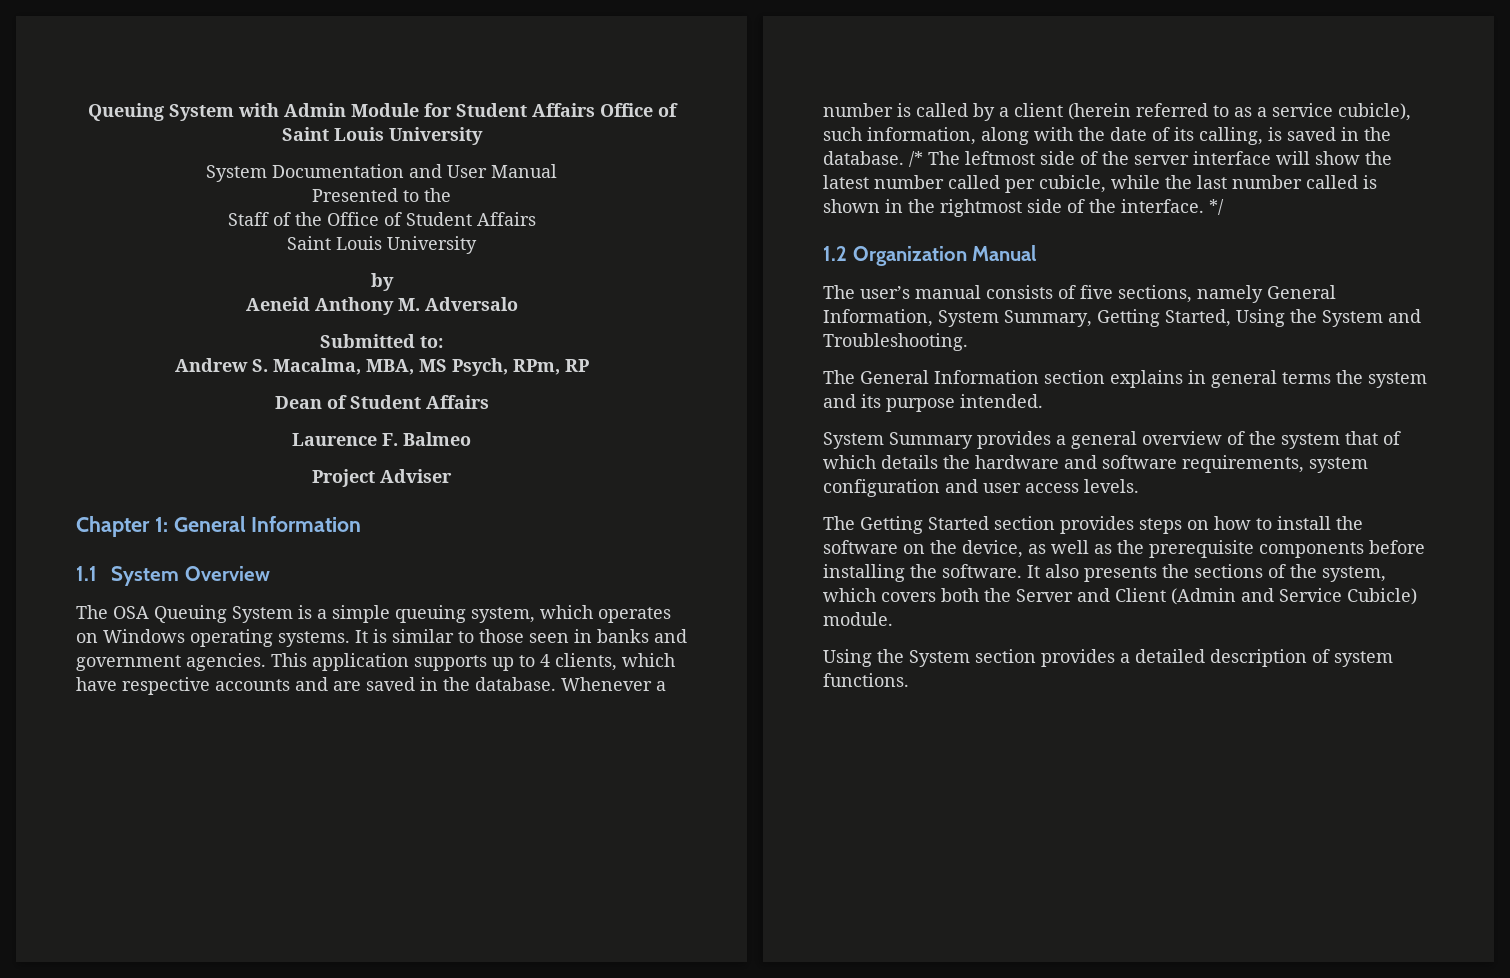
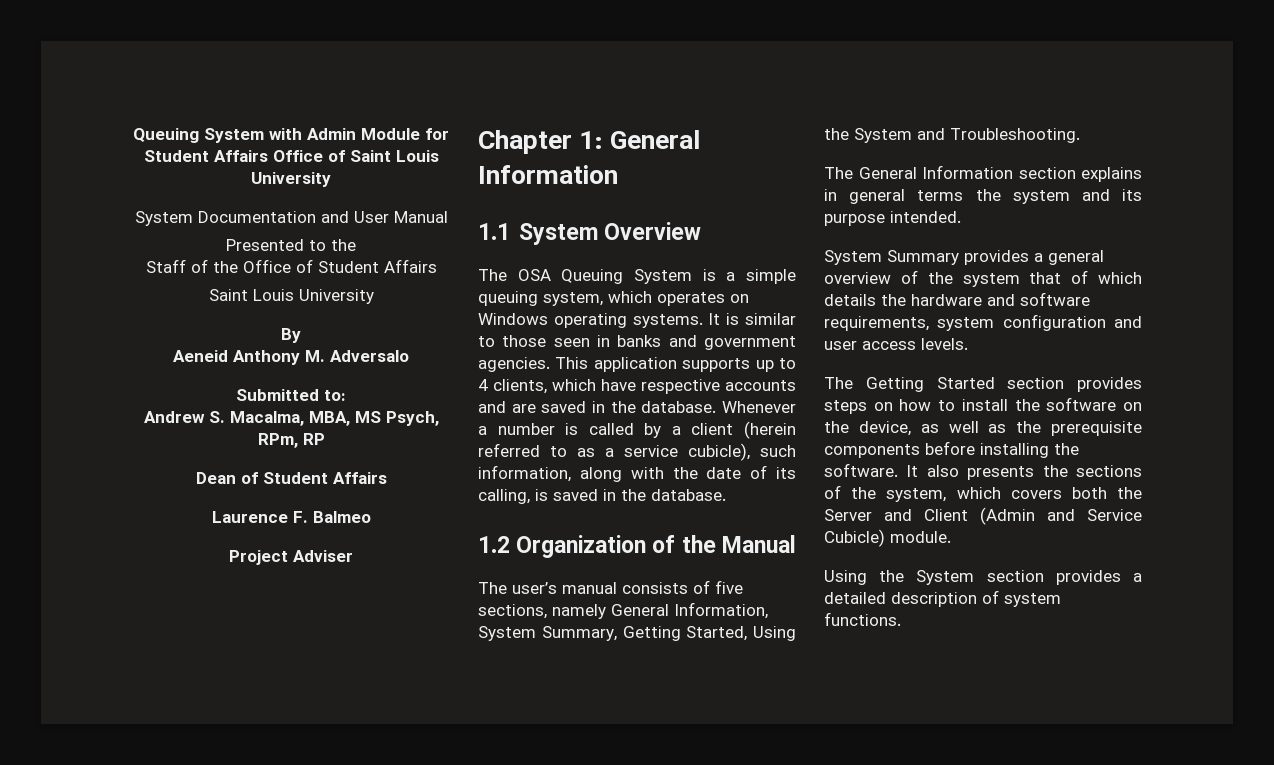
[370,273,394,291] by -> [281,328,301,343] By
[909,151,1392,167] [823,175,1377,193] [823,199,1224,217] /* The leftmost side of the server interface will show the latest number called per cubicle, while the last number called is shown in the rightmost side of the interface. */ -> (726, 495) none
(967, 256) none -> [652,535,716,553] of the

